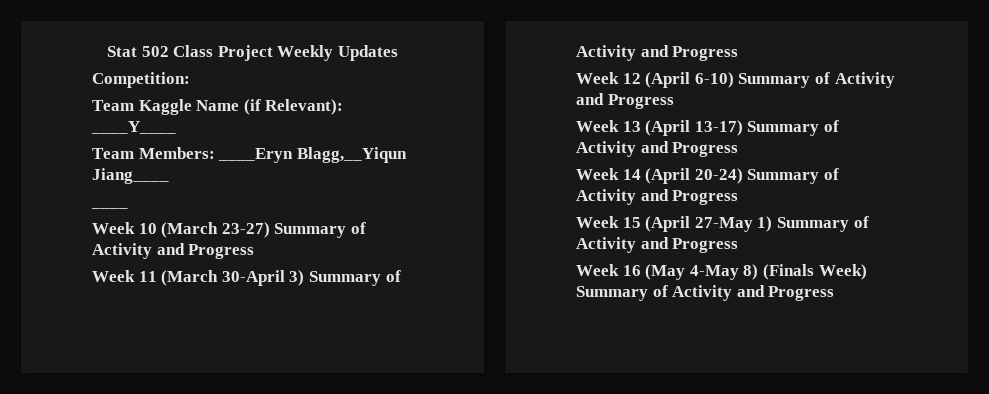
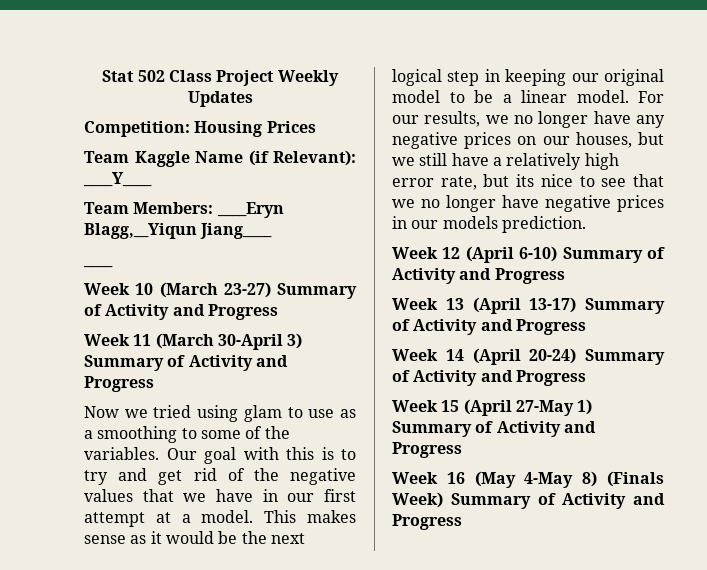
(190, 80) none -> [194,121,316,137] Housing Prices
(739, 53) none -> [84,405,356,422] [84,426,290,443] [84,447,356,464] [84,468,356,485] [84,489,356,502] [84,510,356,527] [84,531,305,544] [392,69,664,86] [392,90,664,103] [392,111,665,128] [392,132,664,149] [392,153,619,170] [392,174,664,190] [392,195,664,212] [392,216,586,233] // Now we tried using glam to use as a smoothing to some of the variables. Our goal with this is to try and get rid of the negative values that we have in our first attempt at a model. This makes sense as it would be the next logical step in keeping our original model to be a linear model. For our results, we no longer have any negative prices on our houses, but we still have a relatively high error rate, but its nice to see that we no longer have negative prices in our models prediction.

